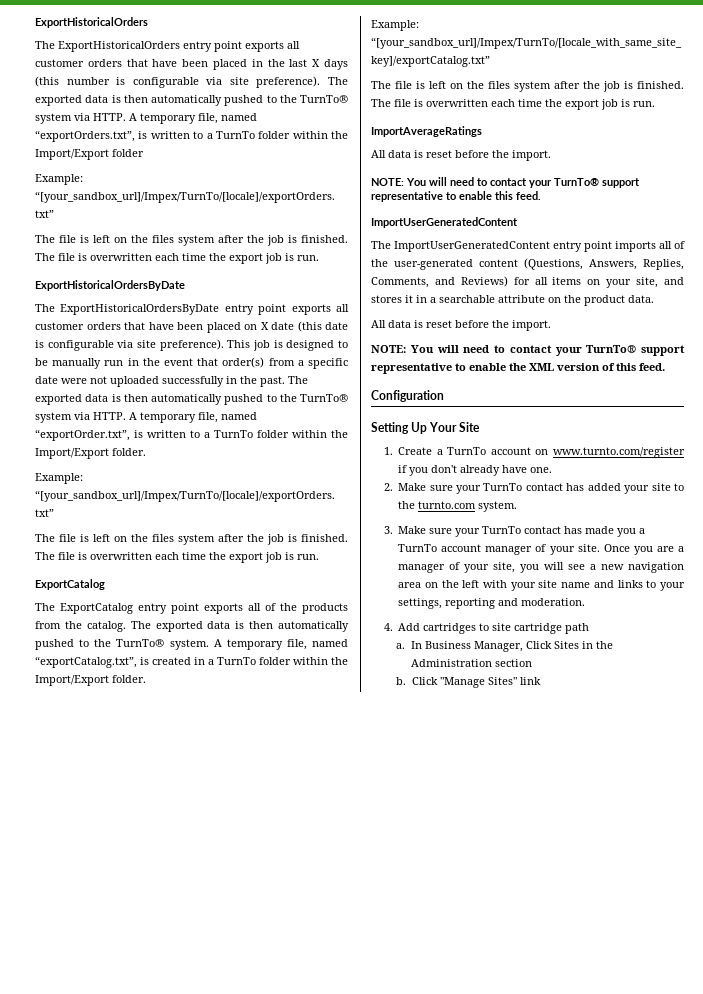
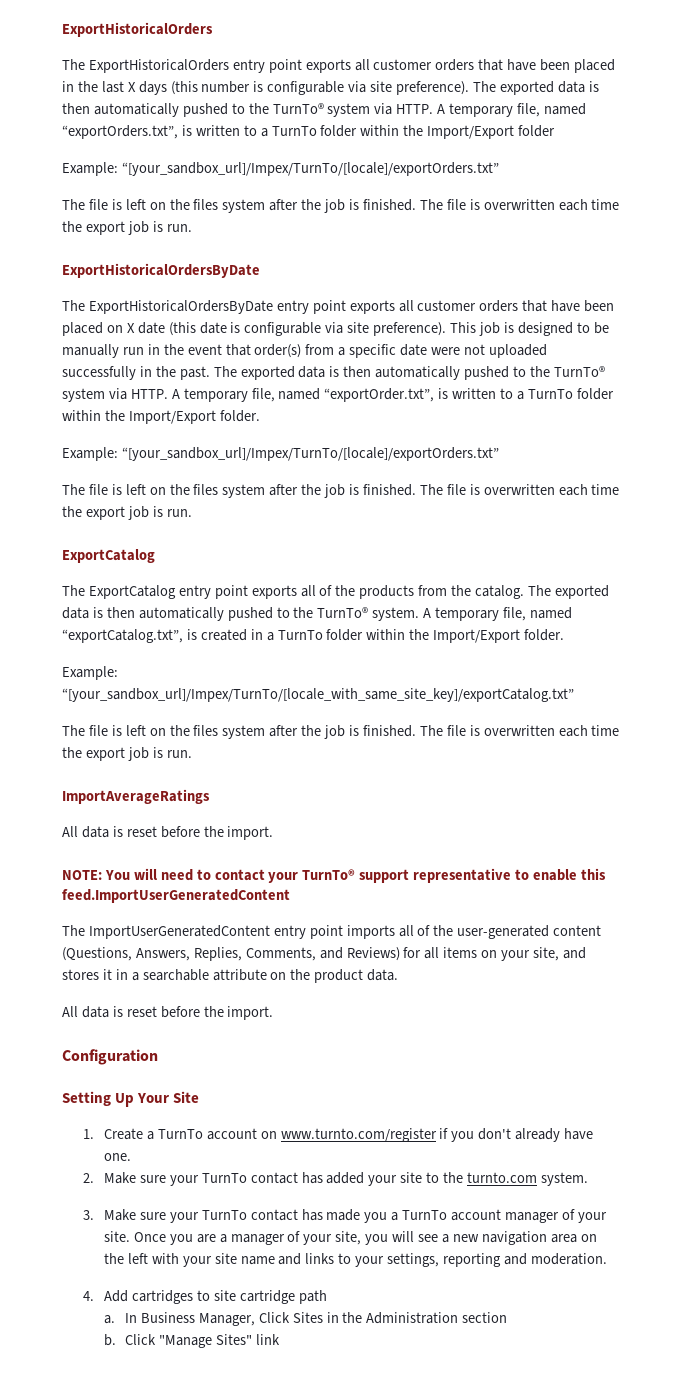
[516,191,541,200] [371,217,518,228] feed. // ImportUserGeneratedContent -> [62,889,290,903] feed.ImportUserGeneratedContent
[371,345,685,356] [371,363,665,374] // NOTE: You will need to contact your TurnTo® support representative to enable the XML version of this feed. -> (274, 1013) none

